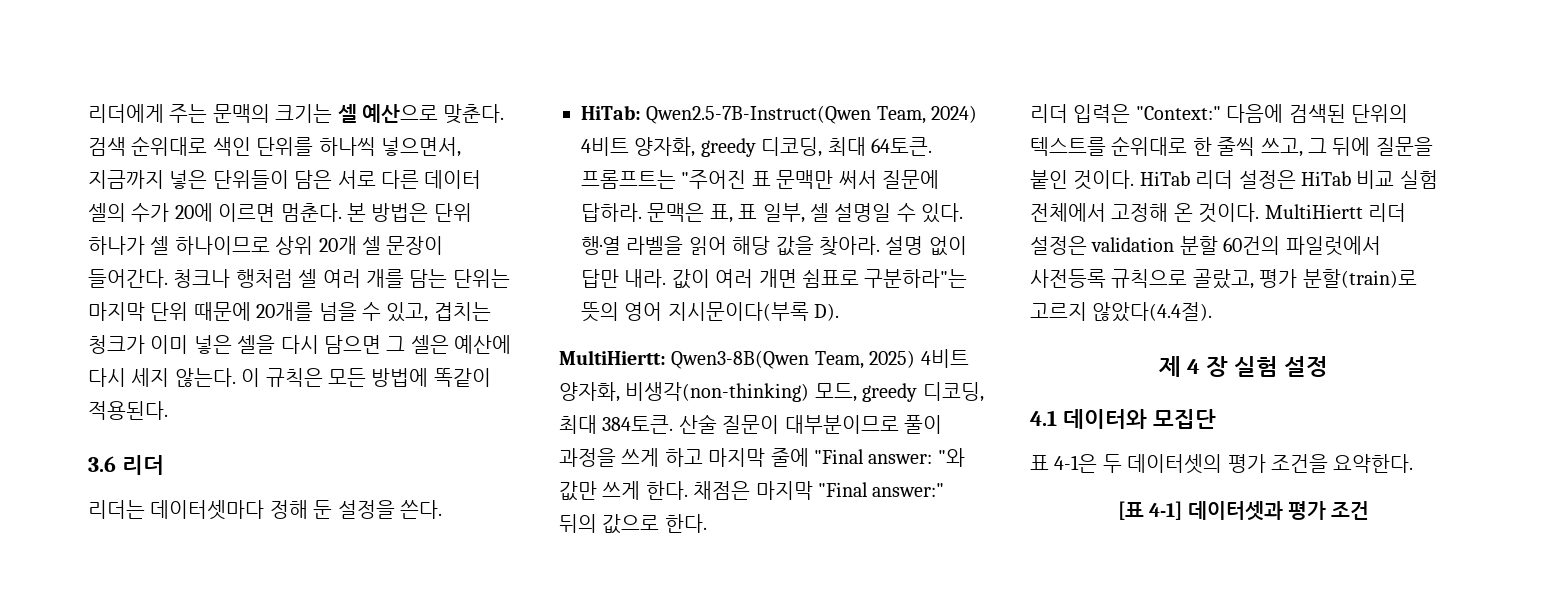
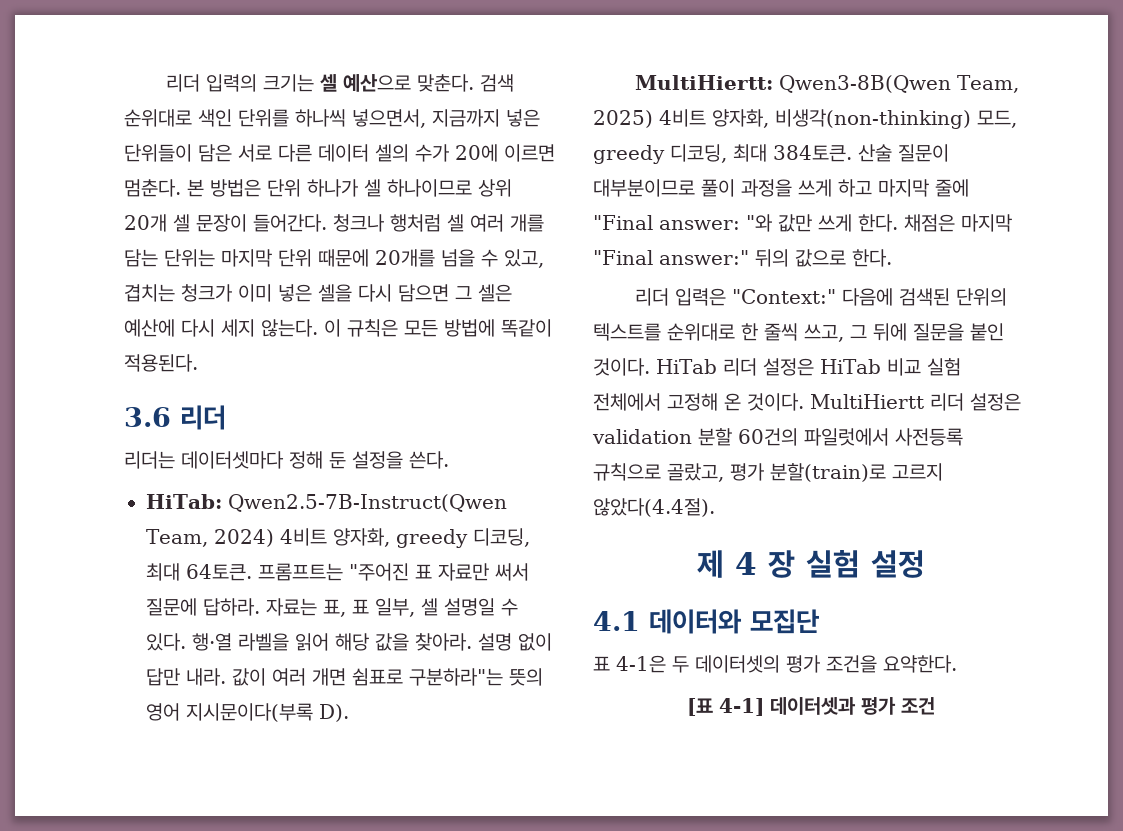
[88,104,270,123] 리더에게 주는 문맥의 -> [165,74,257,92] 리더 입력의
[776,170,834,189] 문맥만 -> [438,563,489,581] 자료만
[647,203,705,222] 문맥은 -> [266,598,317,616] 자료는

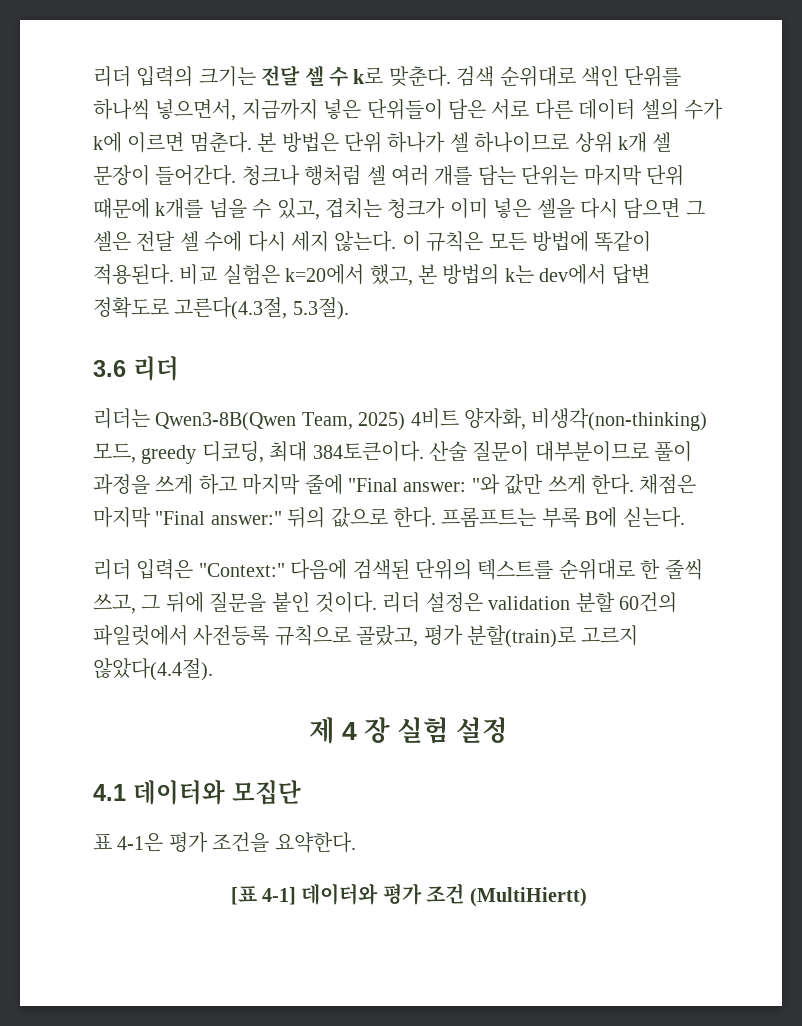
[319,74,411,92] 셀 예산으로 -> [261,65,384,87] 전달 셀 수 k로
[455,144,498,162] 20에 -> [93,132,122,153] k에
[124,214,167,232] 20개 -> [617,132,647,153] k개
[375,249,435,267] 20개를 -> [155,198,204,219] k개를
[124,319,175,337] 예산에 -> [136,231,243,252] 전달 셀 수에
[124,405,226,430] [124,451,449,469] [146,494,507,512] [146,528,530,548] [146,563,529,581] [146,598,518,617] [146,633,552,651] [146,668,543,686] [146,703,349,722] [634,75,773,90] // 3.6 리더 // 리더는 데이터셋마다 정해 둔 설정을 쓴다. // HiTab: Qwen2.5-7B-Instruct(Qwen Team, 2024) 4비트 양자화, greedy 디코딩, 최대 64토큰. 프롬프트는 "주어진 표 자료만 써서 질문에 답하라. 자료는 표, 표 일부, 셀 설명일 수 있다. 행·열 라벨을 읽어 해당 값을 찾아라. 설명 없이 답만 내라. 값이 여러 개면 쉼표로 구분하라"는 뜻의 영어 지시문이다(부록 D). // MultiHiertt: -> [179,264,650,286] [93,297,349,320] [93,356,179,381] [93,408,150,429] 비교 실험은 k=20에서 했고, 본 방법의 k는 dev에서 답변 정확도로 고른다(4.3절, 5.3절). // 3.6 리더 // 리더는
[773,145,852,162] 384토큰. -> [312,441,424,462] 384토큰이다.
(892, 258) none -> [441,507,685,528] 프롬프트는 부록 B에 싣는다.
[656,358,961,376] [593,393,924,411] HiTab 리더 설정은 HiTab 비교 실험 전체에서 고정해 온 것이다. MultiHiertt -> (377, 602) none
[672,655,780,673] 두 데이터셋의 -> (164, 842) none
[769,697,856,715] 데이터셋과 -> [301,883,379,905] 데이터와
(935, 706) none -> [469,887,587,907] (MultiHiertt)

